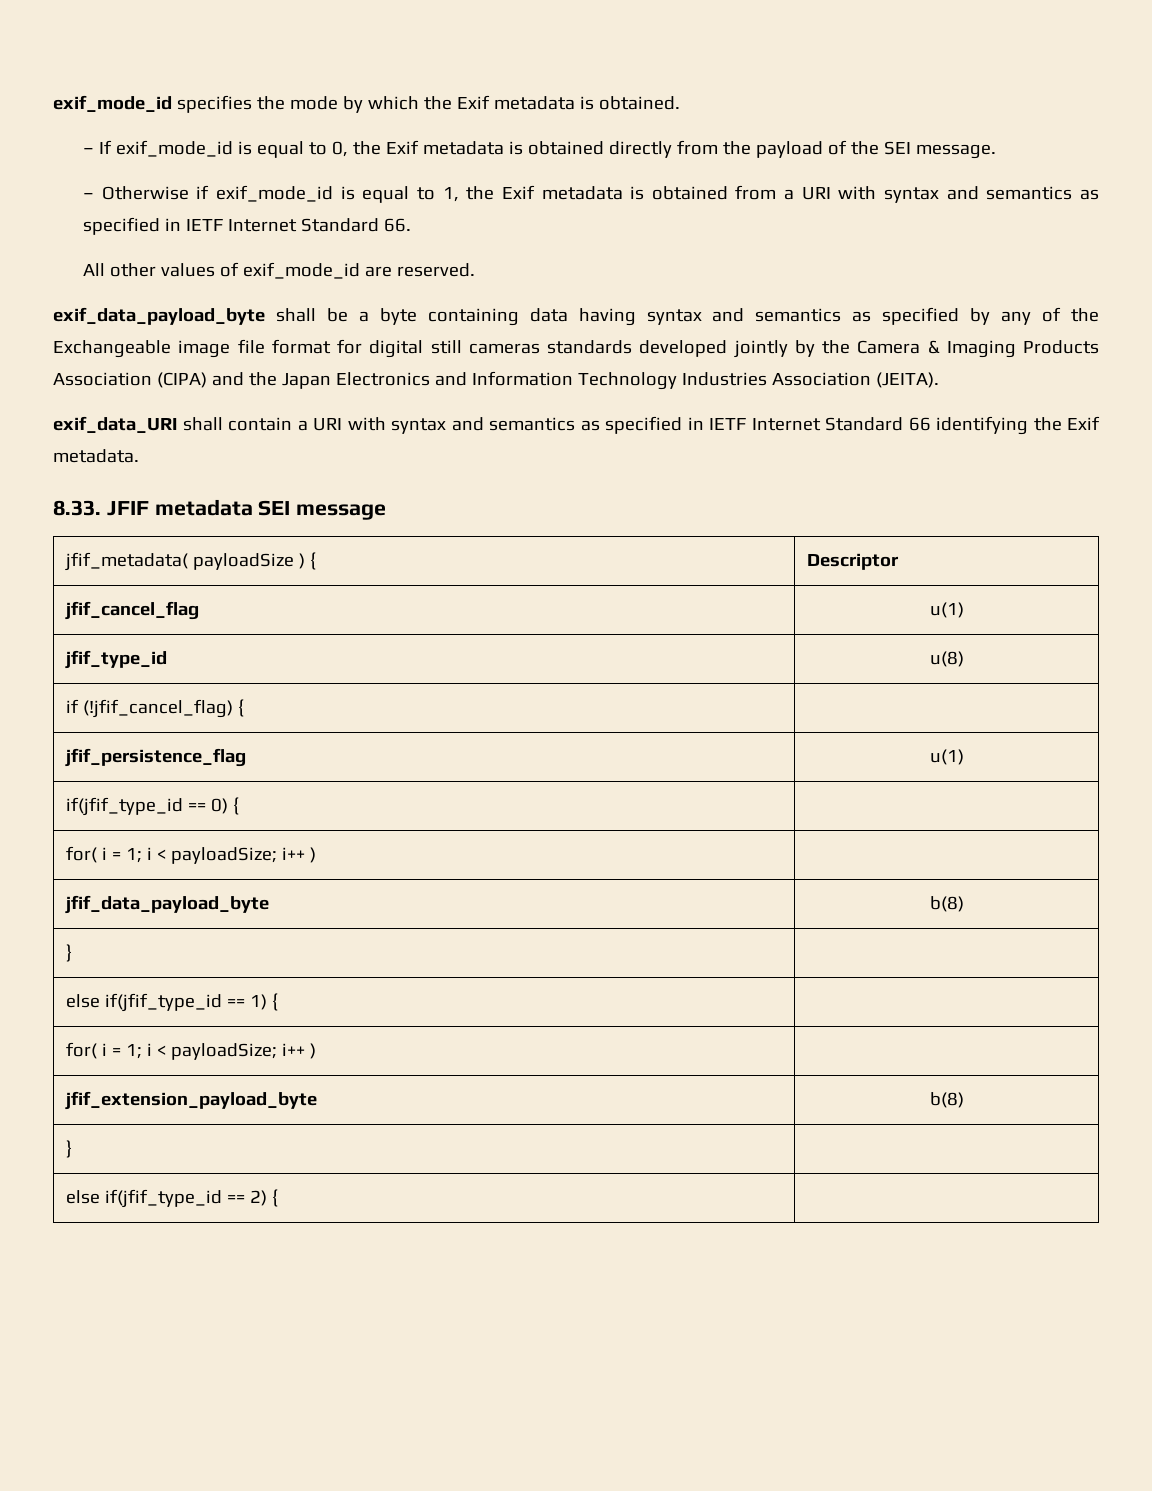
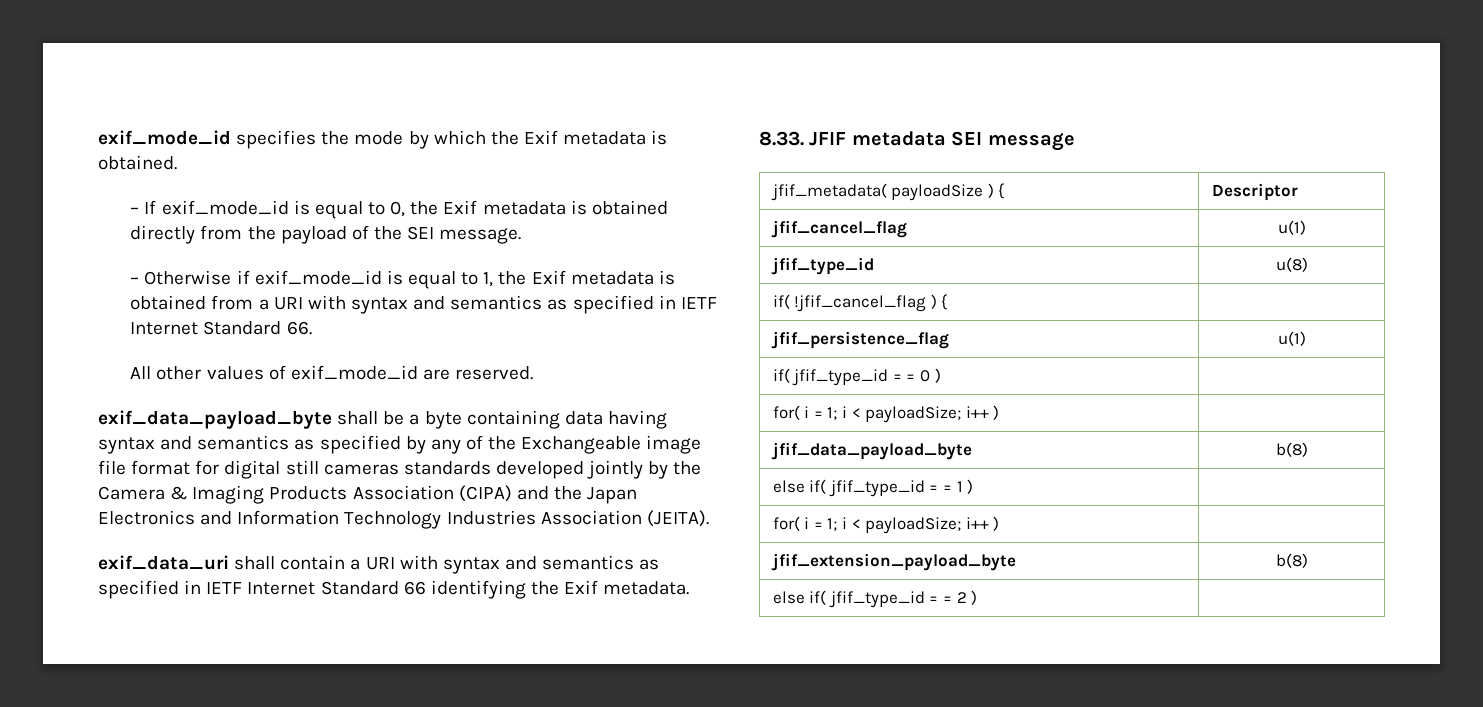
[53,416,177,433] exif_data_URI -> [98,555,229,570] exif_data_uri
[66,699,234,718] if (!jfif_cancel_flag) -> [772,294,937,312] if( !jfif_cancel_flag )
[66,797,240,816] if(jfif_type_id == 0) { -> [772,368,941,386] if( jfif_type_id = = 0 )
[66,944,73,962] [66,993,279,1012] // } | // else if(jfif_type_id == 1) { -> [772,479,974,497] // else if( jfif_type_id = = 1 )
[66,1140,73,1158] [66,1189,279,1208] } | // else if(jfif_type_id == 2) { -> [772,590,978,608] else if( jfif_type_id = = 2 )

